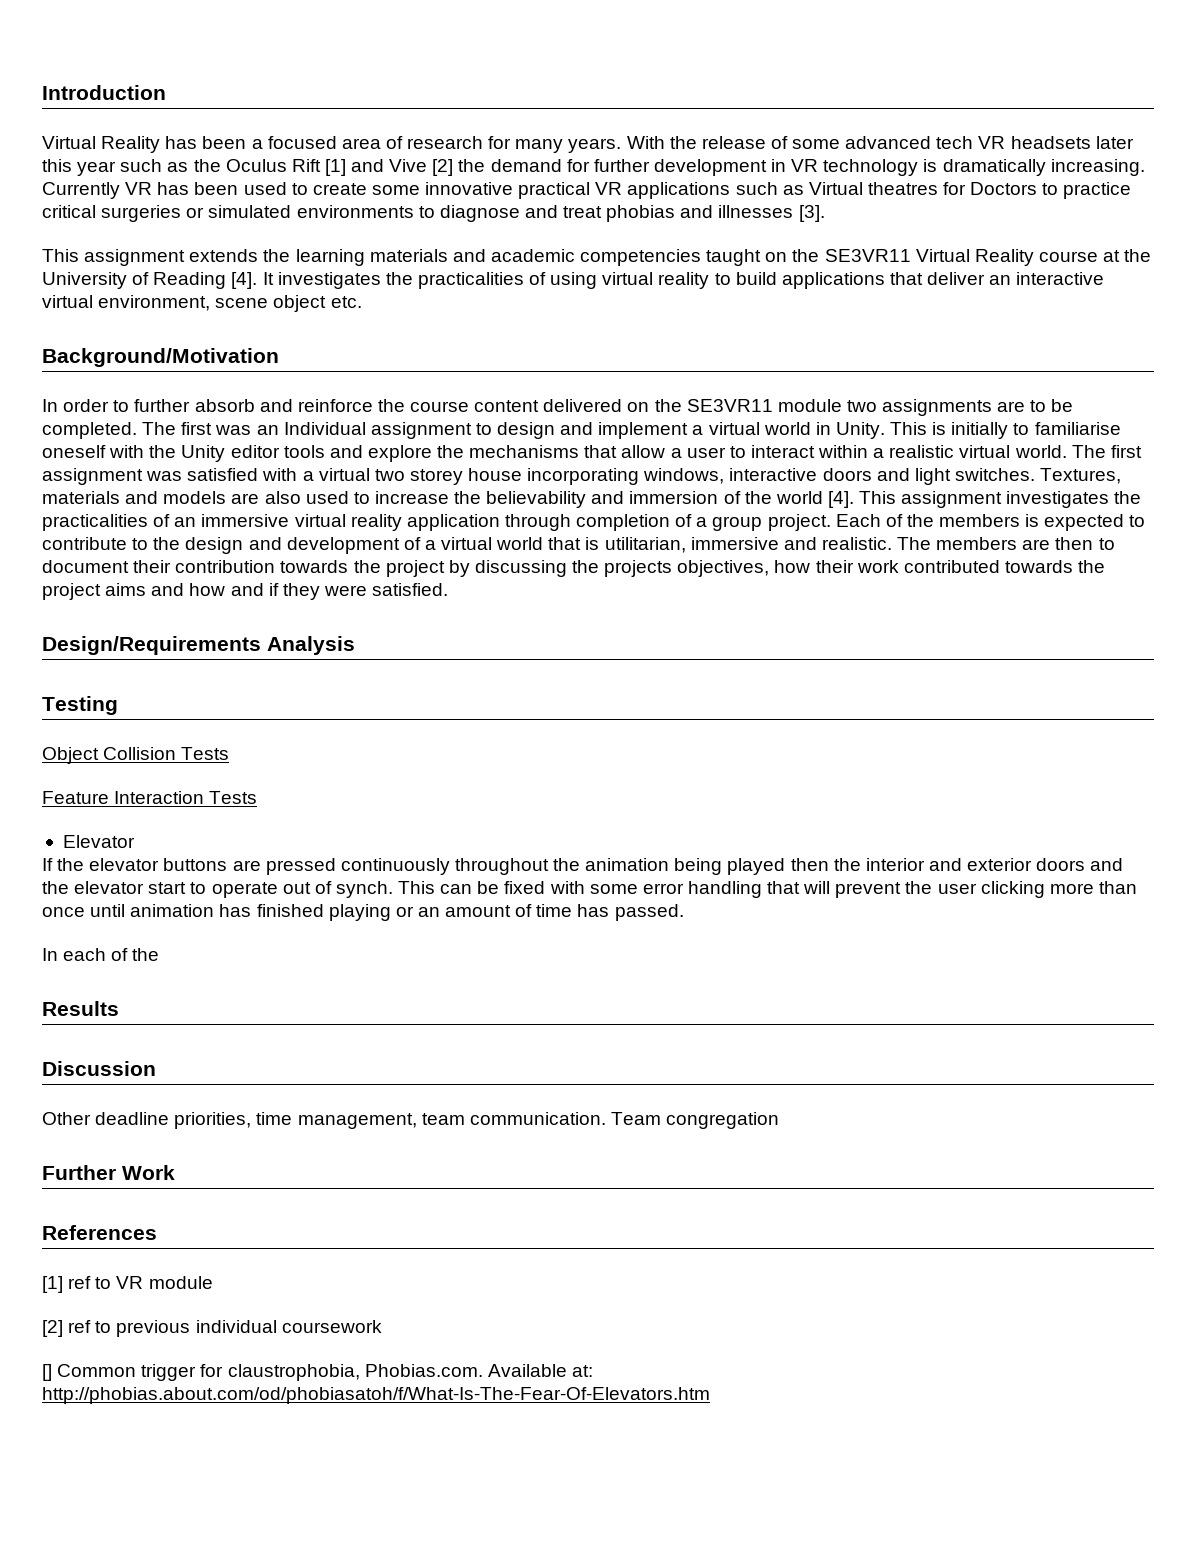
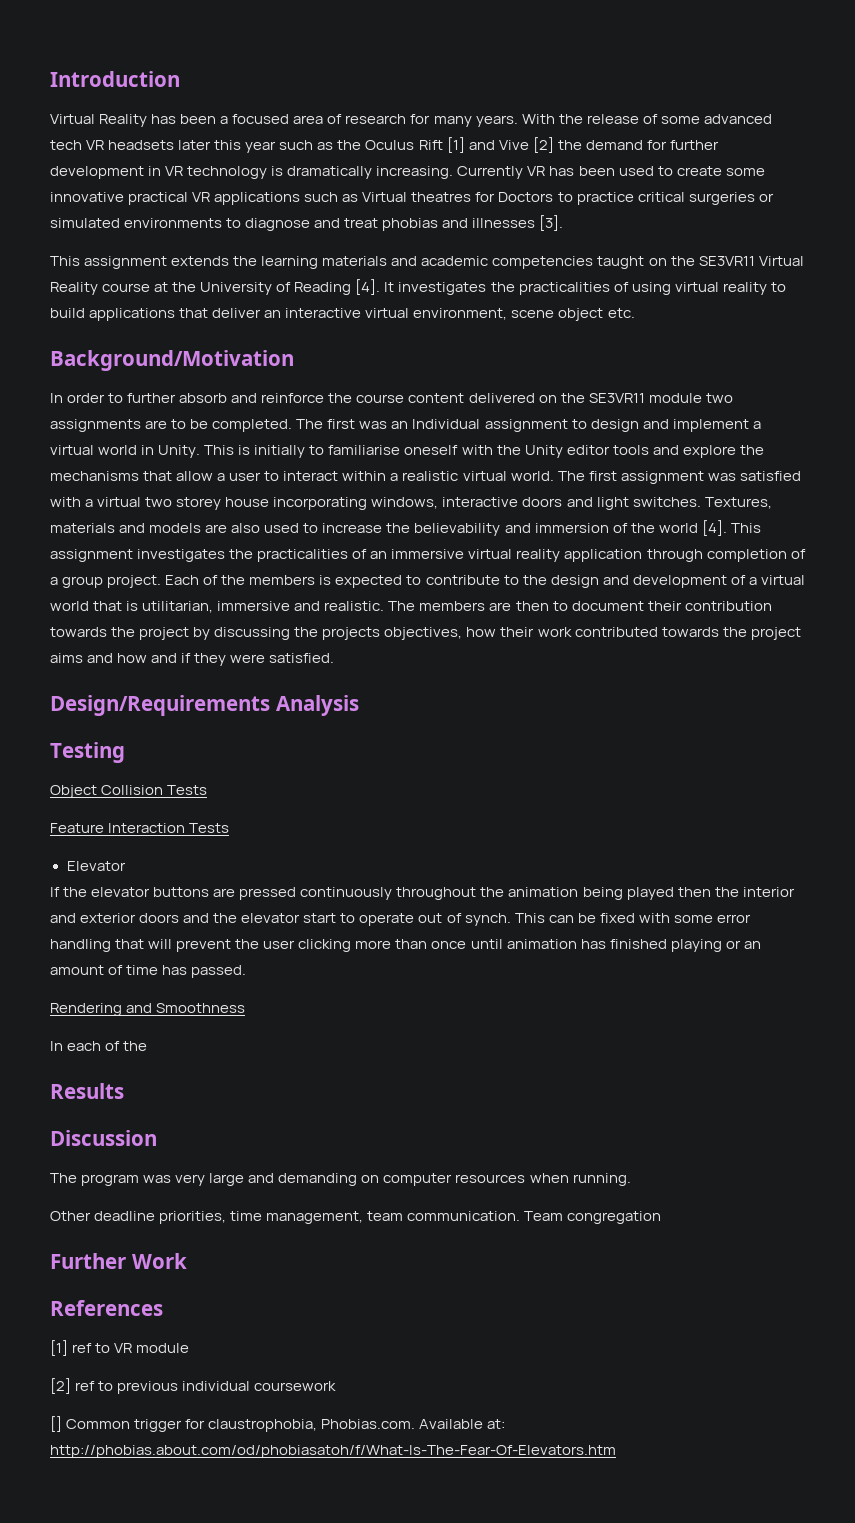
(684, 912) none -> [50,1003,246,1016] // Rendering and Smoothness
(156, 1068) none -> [50,1173,631,1186] // The program was very large and demanding on computer resources when running.

